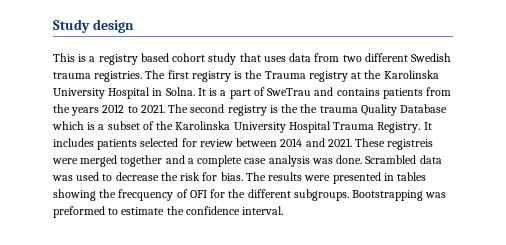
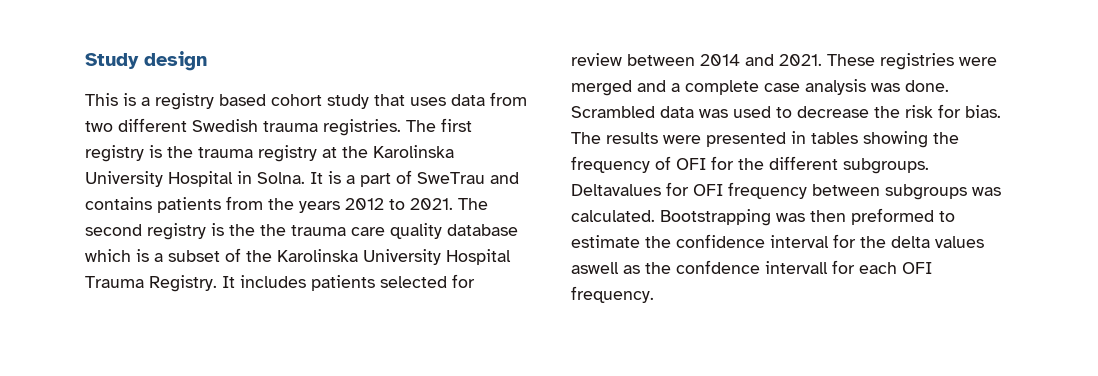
[264,71,306,79] Trauma -> [198,147,253,158] trauma
[360,104,448,116] Quality Database -> [351,223,518,239] care quality database
[387,139,434,150] registreis -> [880,53,954,70] registries
[120,155,163,167] together -> (632, 88) none
[118,189,174,201] frecquency -> [571,156,650,173] frequency
(349, 195) none -> [571,182,1001,200] [571,210,655,222] Deltavalues for OFI frequency between subgroups was calculated.
(447, 195) none -> [810,210,846,222] then
[242,206,284,215] interval. -> [770,234,984,248] [571,260,932,274] [571,286,654,303] interval for the delta values aswell as the confdence intervall for each OFI frequency.

